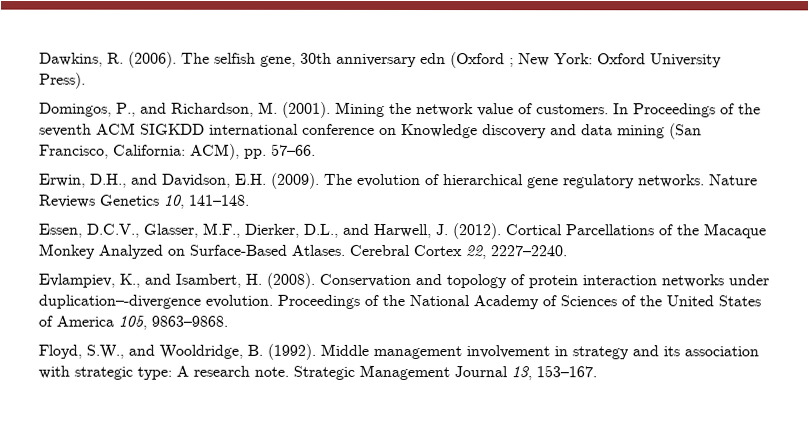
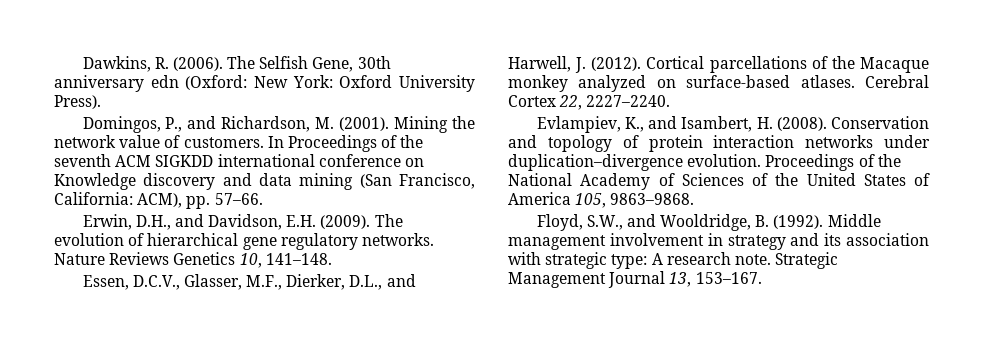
[214,52,296,67] selfish gene, -> [259,56,354,72] Selfish Gene,
[450,52,514,69] (Oxford ; -> [185,75,248,90] (Oxford:
[565,224,654,236] Parcellations -> [709,56,807,73] parcellations
[38,243,345,259] Monkey Analyzed on Surface-Based Atlases. -> [508,75,855,92] monkey analyzed on surface-based atlases.
[38,294,201,309] duplication–-divergence -> [508,154,683,171] duplication–divergence

